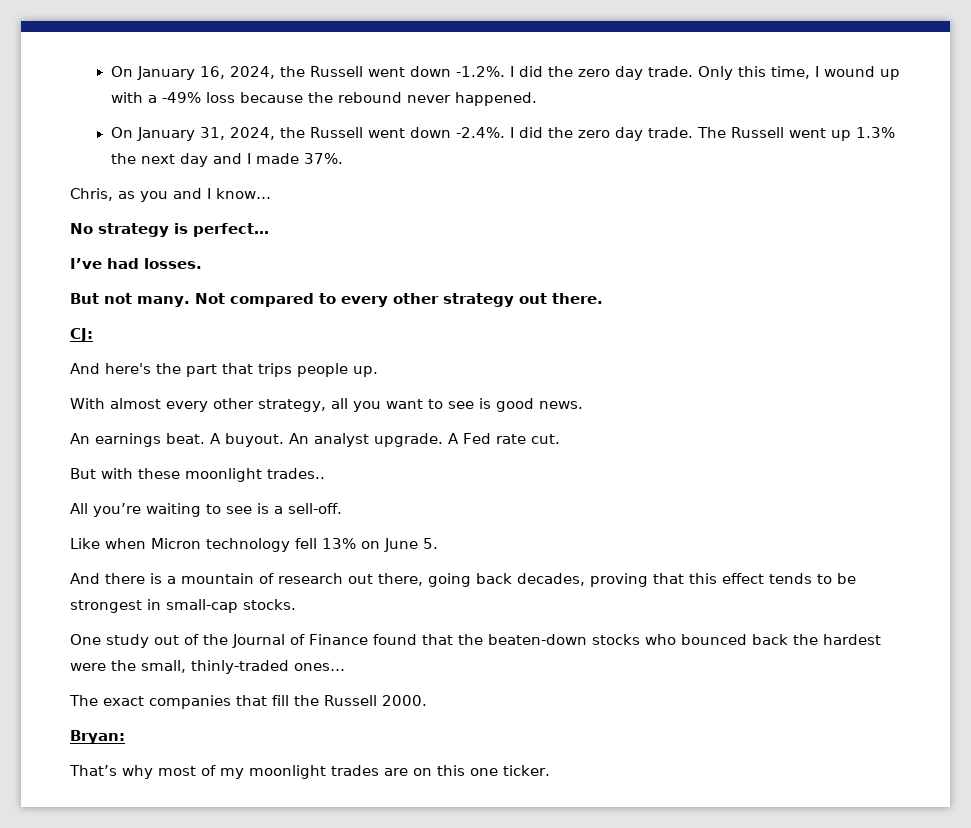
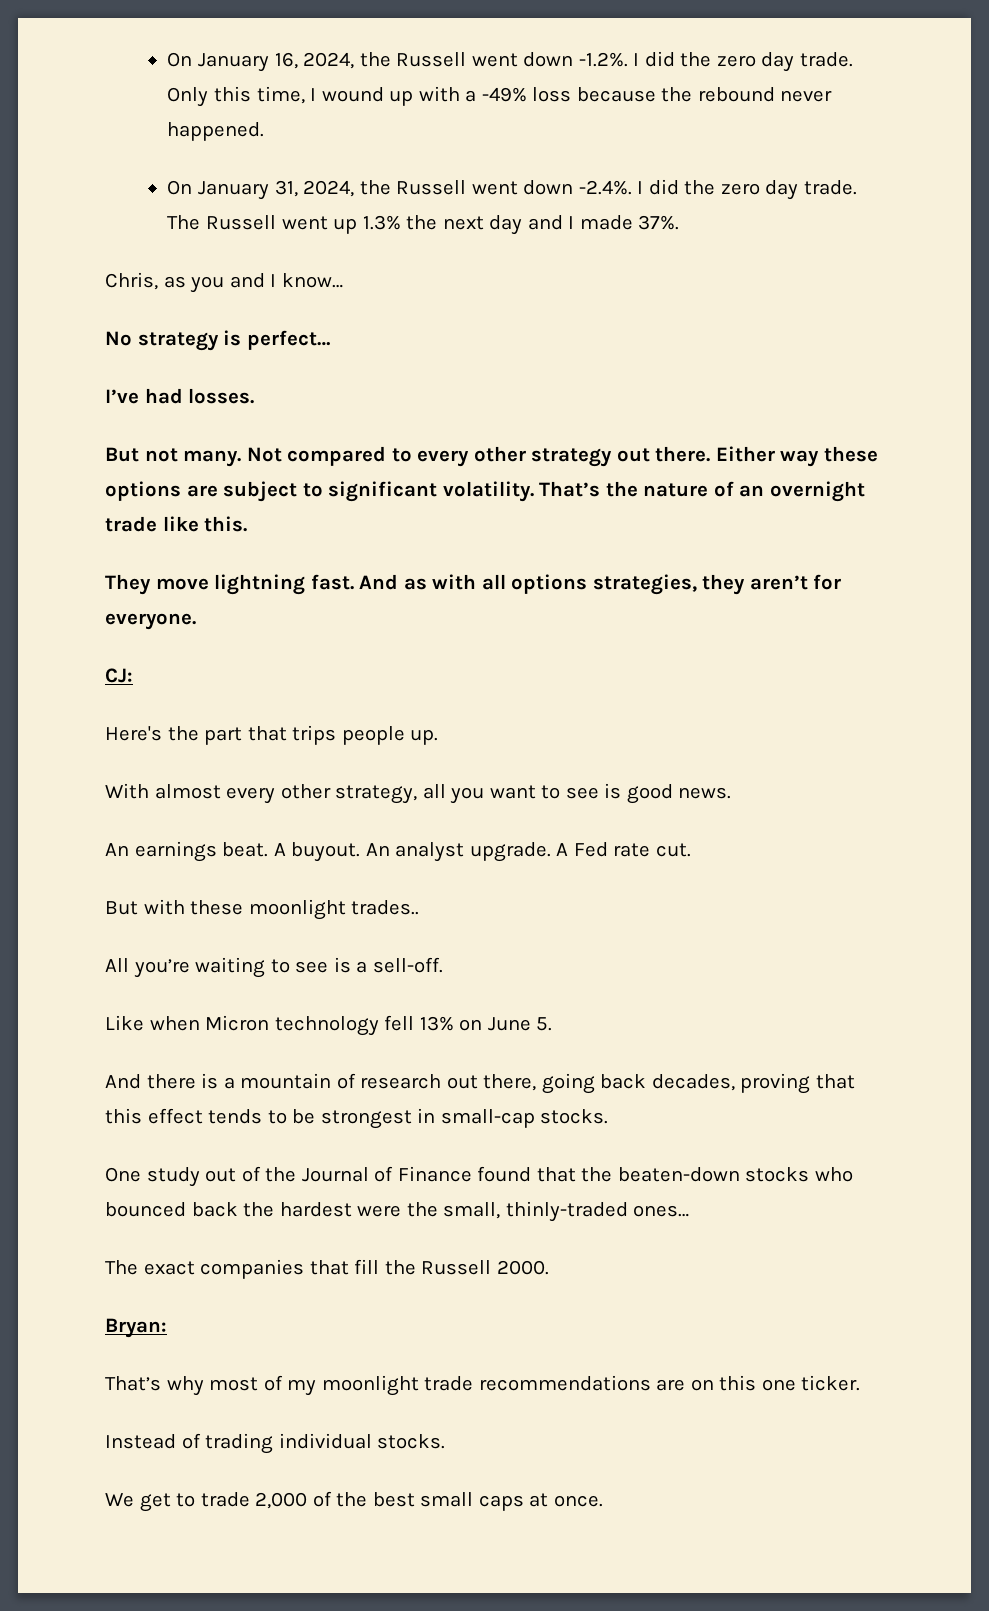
(603, 298) none -> [715,446,878,467] [105,481,865,502] [105,516,248,532] [105,574,842,595] [105,613,196,630] Either way these options are subject to significant volatility. That’s the nature of an overnight trade like this. // They move lightning fast. And as with all options strategies, they aren’t for everyone.
[70,363,151,374] And here's -> [105,726,162,741] Here's
[331,765,379,776] trades -> [424,1375,651,1391] trade recommendations
(550, 770) none -> [105,1433,446,1454] [105,1491,603,1512] // Instead of trading individual stocks. // We get to trade 2,000 of the best small caps at once.

